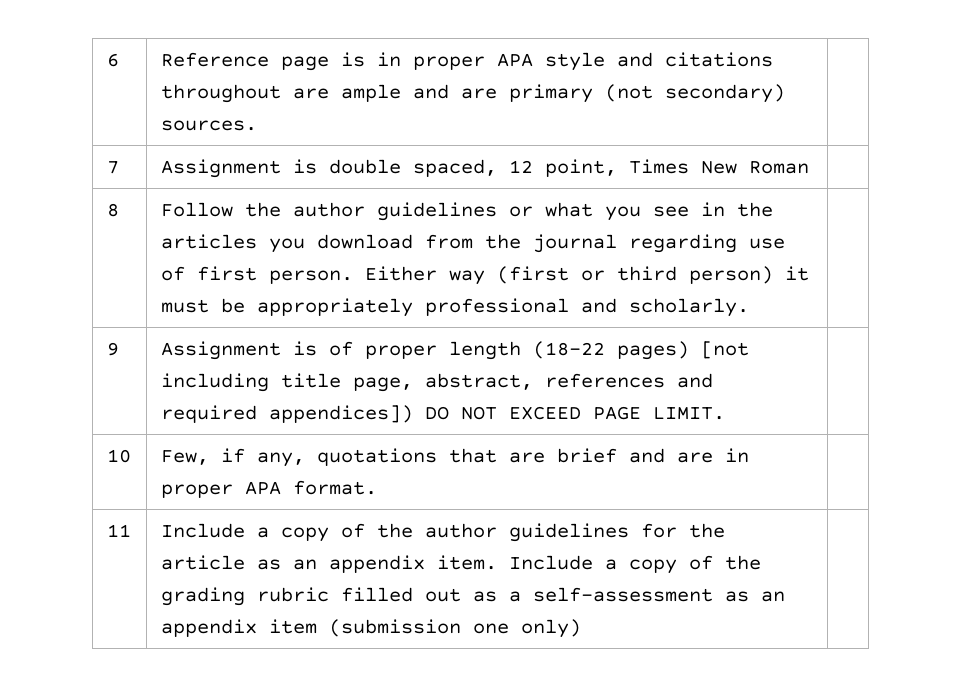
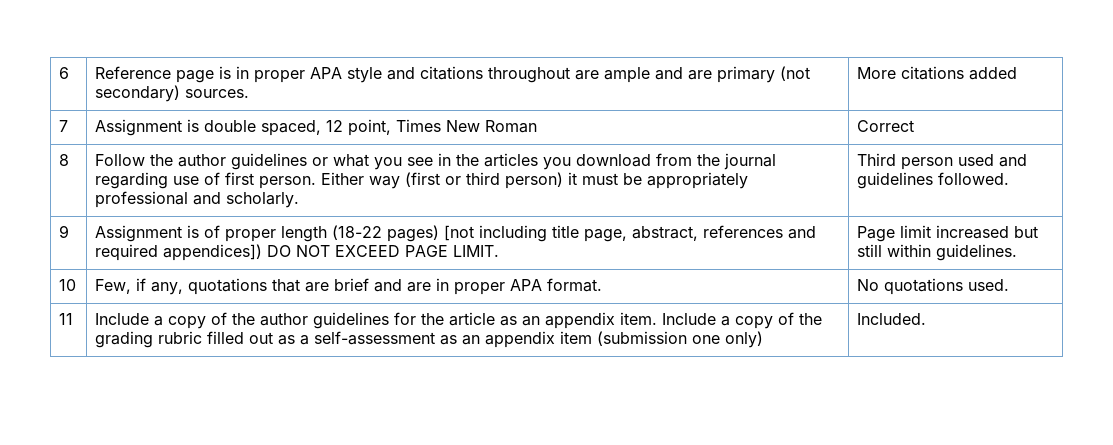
(257, 125) none -> [857,66,1018,80] More citations added
(809, 167) none -> [857,120,915,132] Correct
(749, 307) none -> [857,153,1028,170] [857,172,1010,189] Third person used and guidelines followed.
(725, 413) none -> [857,225,1039,242] [857,244,1018,261] Page limit increased but still within guidelines.
(377, 487) none -> [857,278,1010,295] No quotations used.
(581, 628) none -> [857,313,927,325] Included.

